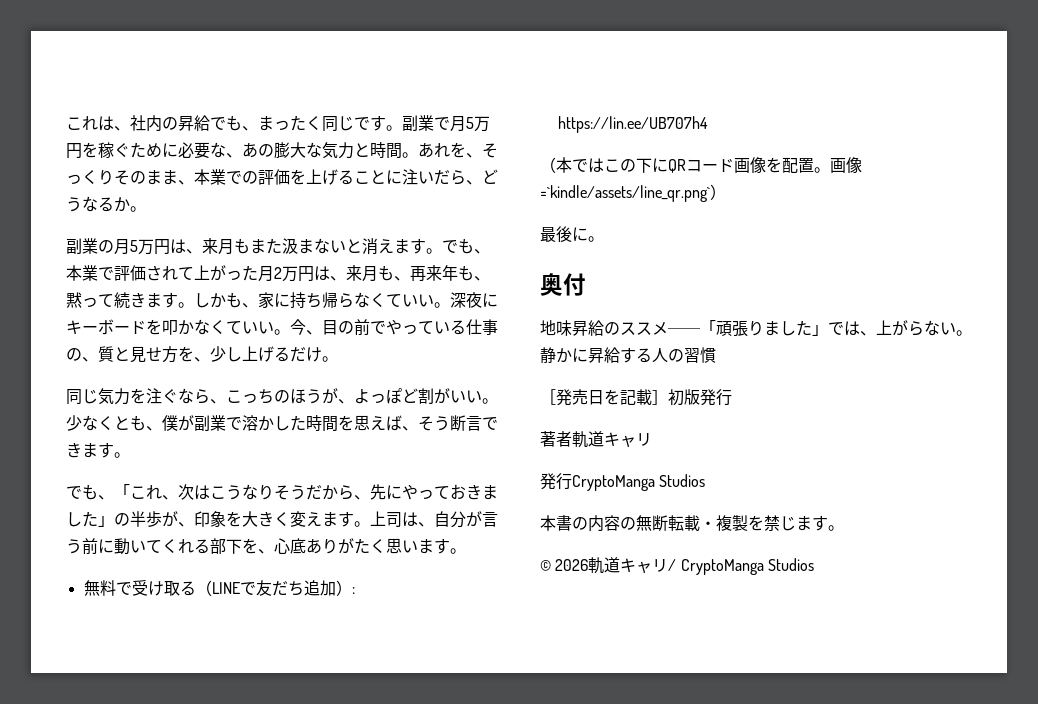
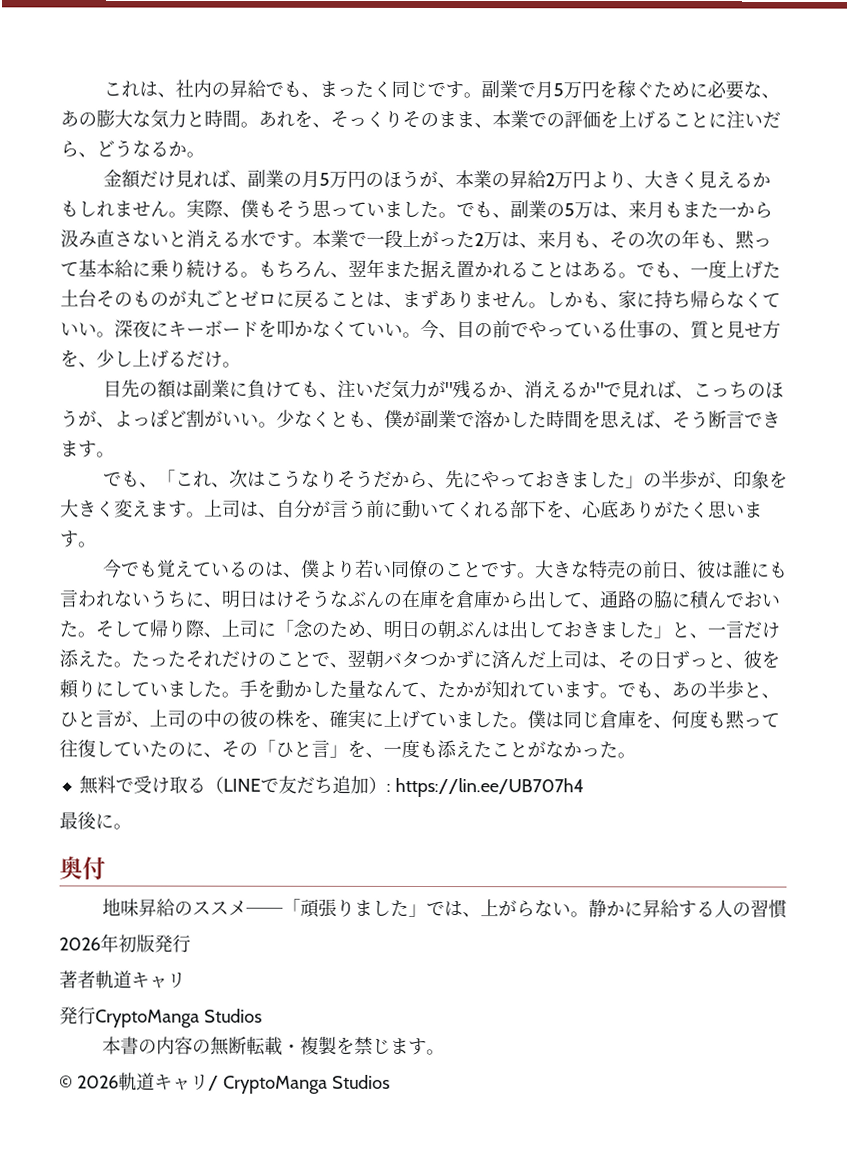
[66,238,490,255] [66,265,314,282] 副業の月5万円は、来月もまた汲まないと消えます。でも、本業で評価されて上がった月2万円 -> [102,169,771,189] [60,199,773,219] [60,229,502,249] 金額だけ見れば、副業の月5万円のほうが、本業の昇給2万円より、大きく見えるかもしれません。実際、僕もそう思っていました。でも、副業の5万は、来月もまた一から汲み直さないと消える水です。本業で一段上がった2万
[410,265,442,282] 再来 -> [609,230,682,249] その次の
[114,292,178,308] 続きます -> [78,258,781,279] [60,289,529,309] 基本給に乗り続ける。もちろん、翌年また据え置かれることはある。でも、一度上げた土台そのものが丸ごとゼロに戻ることは、まずありません
[66,388,210,405] 同じ気力を注ぐなら -> [102,379,676,400] 目先の額は副業に負けても、注いだ気力が"残るか、消えるか"で見れば
(466, 551) none -> [102,559,788,579] [59,589,780,610] [59,619,780,639] [59,649,780,669] [59,679,780,699] [59,709,780,730] [59,739,636,759] // 今でも覚えているのは、僕より若い同僚のことです。大きな特売の前日、彼は誰にも言われないうちに、明日はけそうなぶんの在庫を倉庫から出して、通路の脇に積んでおいた。そして帰り際、上司に「念のため、明日の朝ぶんは出しておきました」と、一言だけ添えた。たったそれだけのことで、翌朝バタつかずに済んだ上司は、その日ずっと、彼を頼りにしていました。手を動かした量なんて、たかが知れています。でも、あの半歩と、ひと言が、上司の中の彼の株を、確実に上げていました。僕は同じ倉庫を、何度も黙って往復していたのに、その「ひと言」を、一度も添えたことがなかった。
[540,157,862,173] [540,184,726,202] // （本ではこの下にQRコード画像を配置。画像=`kindle/assets/line_qr.png`） -> (584, 787) none
[540,389,668,406] ［発売日を記載］ -> [59,933,119,953] 2026年

